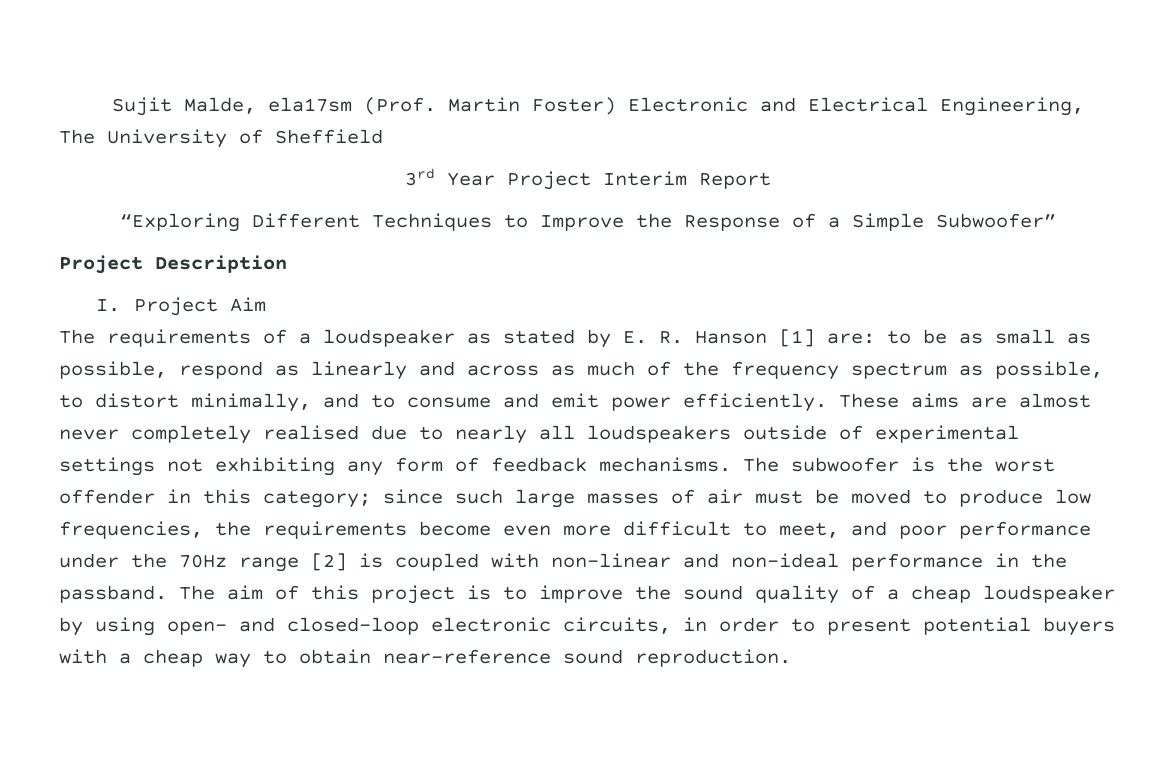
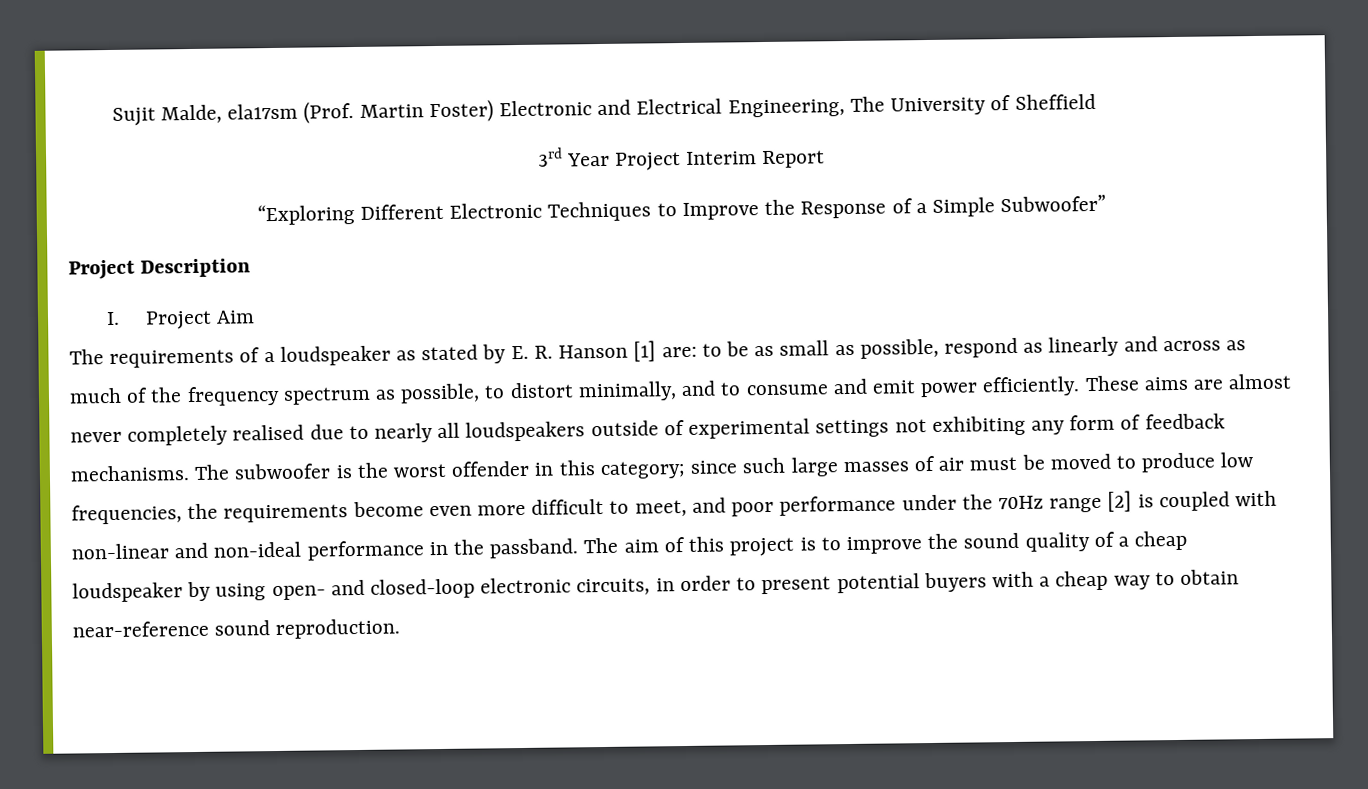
(360, 220) none -> [449,202,543,219] Electronic

